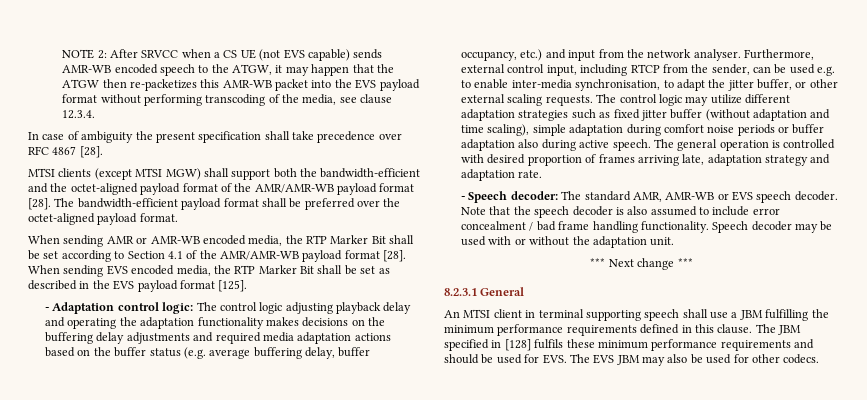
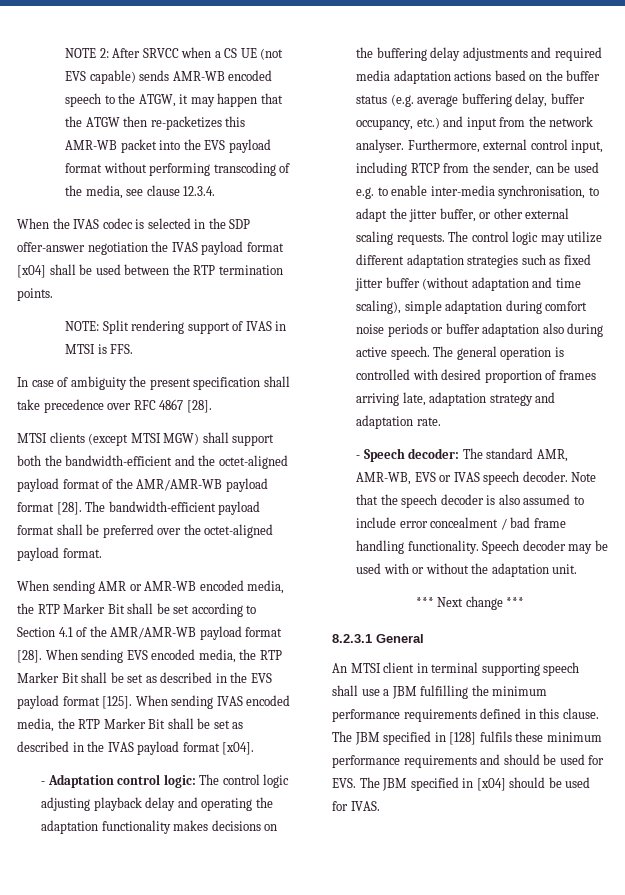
(96, 114) none -> [17,218,251,229] [17,241,284,255] [17,264,283,278] [17,288,53,301] [65,320,287,334] [65,344,134,354] // When the IVAS codec is selected in the SDP offer-answer negotiation the IVAS payload format [x04] shall be used between the RTP termination points. // NOTE: Split rendering support of IVAS in MTSI is FFS.
(248, 286) none -> [135,695,291,709] [17,718,244,732] [17,741,255,755] When sending IVAS encoded media, the RTP Marker Bit shall be set as described in the IVAS payload format [x04].
[665,191,754,201] AMR-WB or EVS -> [356,472,480,485] AMR-WB, EVS or IVAS
[593,354,820,366] EVS JBM may also be used for other codecs. -> [382,777,591,791] [332,801,380,811] JBM specified in [x04] should be used for IVAS.

